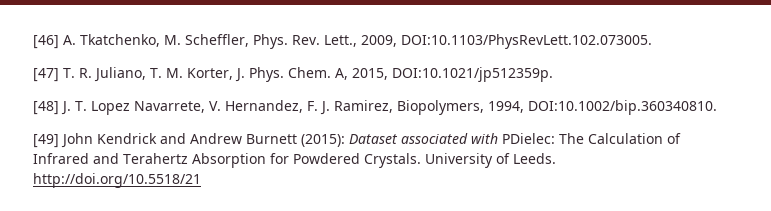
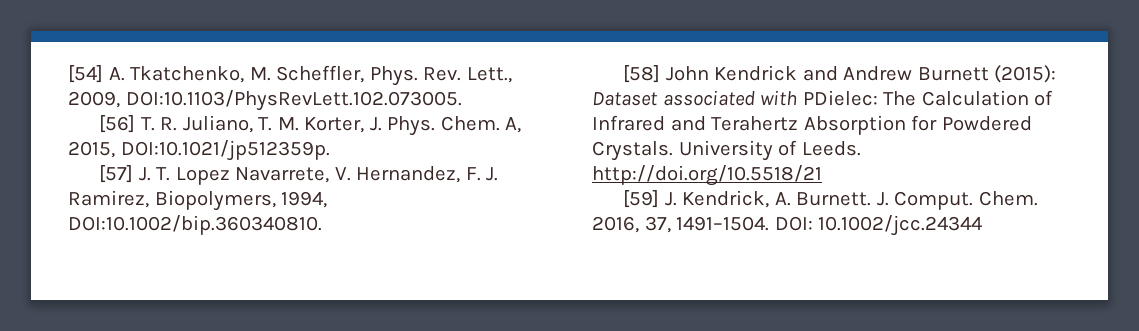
[33,35,59,49] [46] -> [68,65,103,83] [54]
[33,68,59,82] [47] -> [99,115,136,133] [56]
[33,101,59,115] [48] -> [99,165,134,183] [57]
[33,134,59,148] [49] -> [623,65,661,83] [58]
(201, 180) none -> [623,190,1038,210] [592,215,983,236] // [59] J. Kendrick, A. Burnett. J. Comput. Chem. 2016, 37, 1491–1504. DOI: 10.1002/jcc.24344

